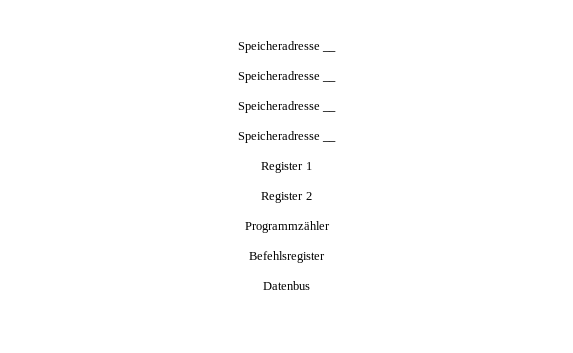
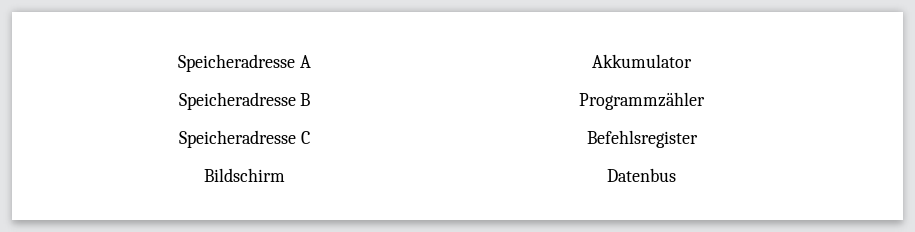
[237,41,337,53] [237,71,337,83] [237,101,337,113] [237,131,337,143] [261,162,312,173] [261,192,312,203] Speicheradresse __ // Speicheradresse __ // Speicheradresse __ // Speicheradresse __ // Register 1 // Register 2 -> [178,54,311,72] [178,92,311,110] [179,130,310,148] [204,168,285,182] [592,54,692,68] Speicheradresse A // Speicheradresse B // Speicheradresse C // Bildschirm // Akkumulator

